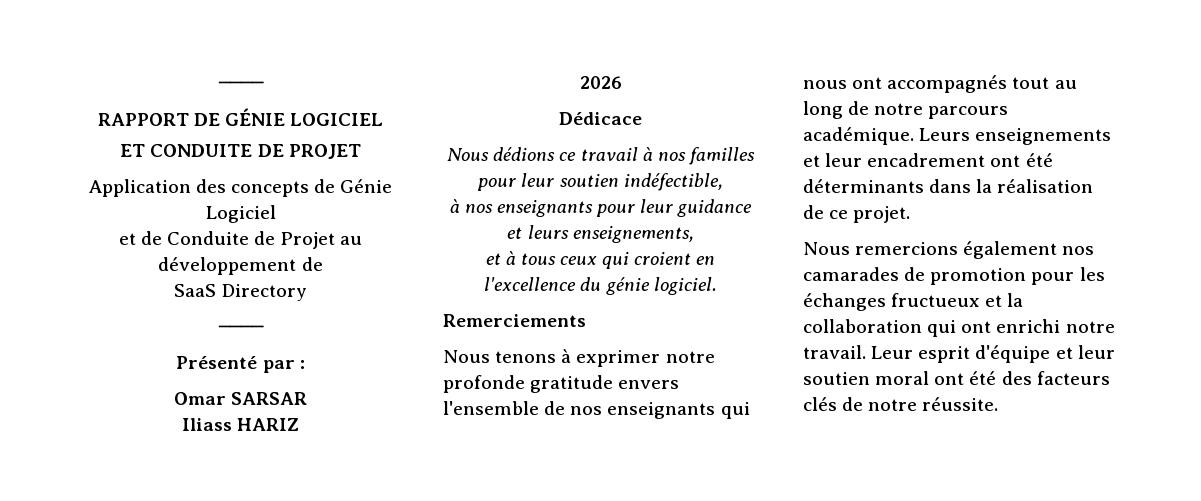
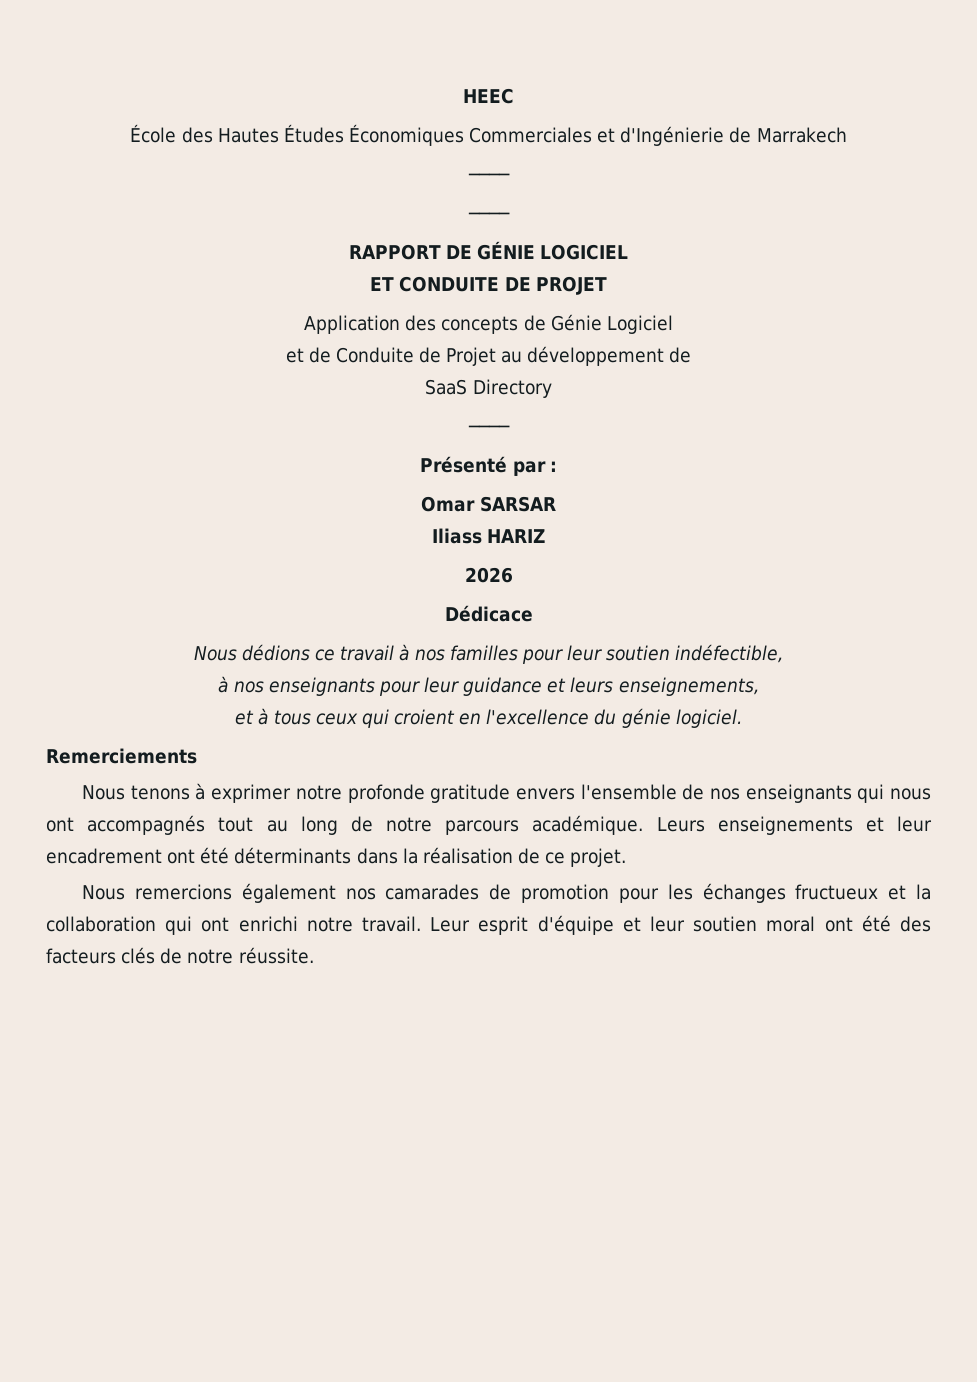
(217, 85) none -> [463,88,514,104] [130,124,847,146] [467,173,510,181] HEEC // École des Hautes Études Économiques Commerciales et d'Ingénierie de Marrakech // ──── //

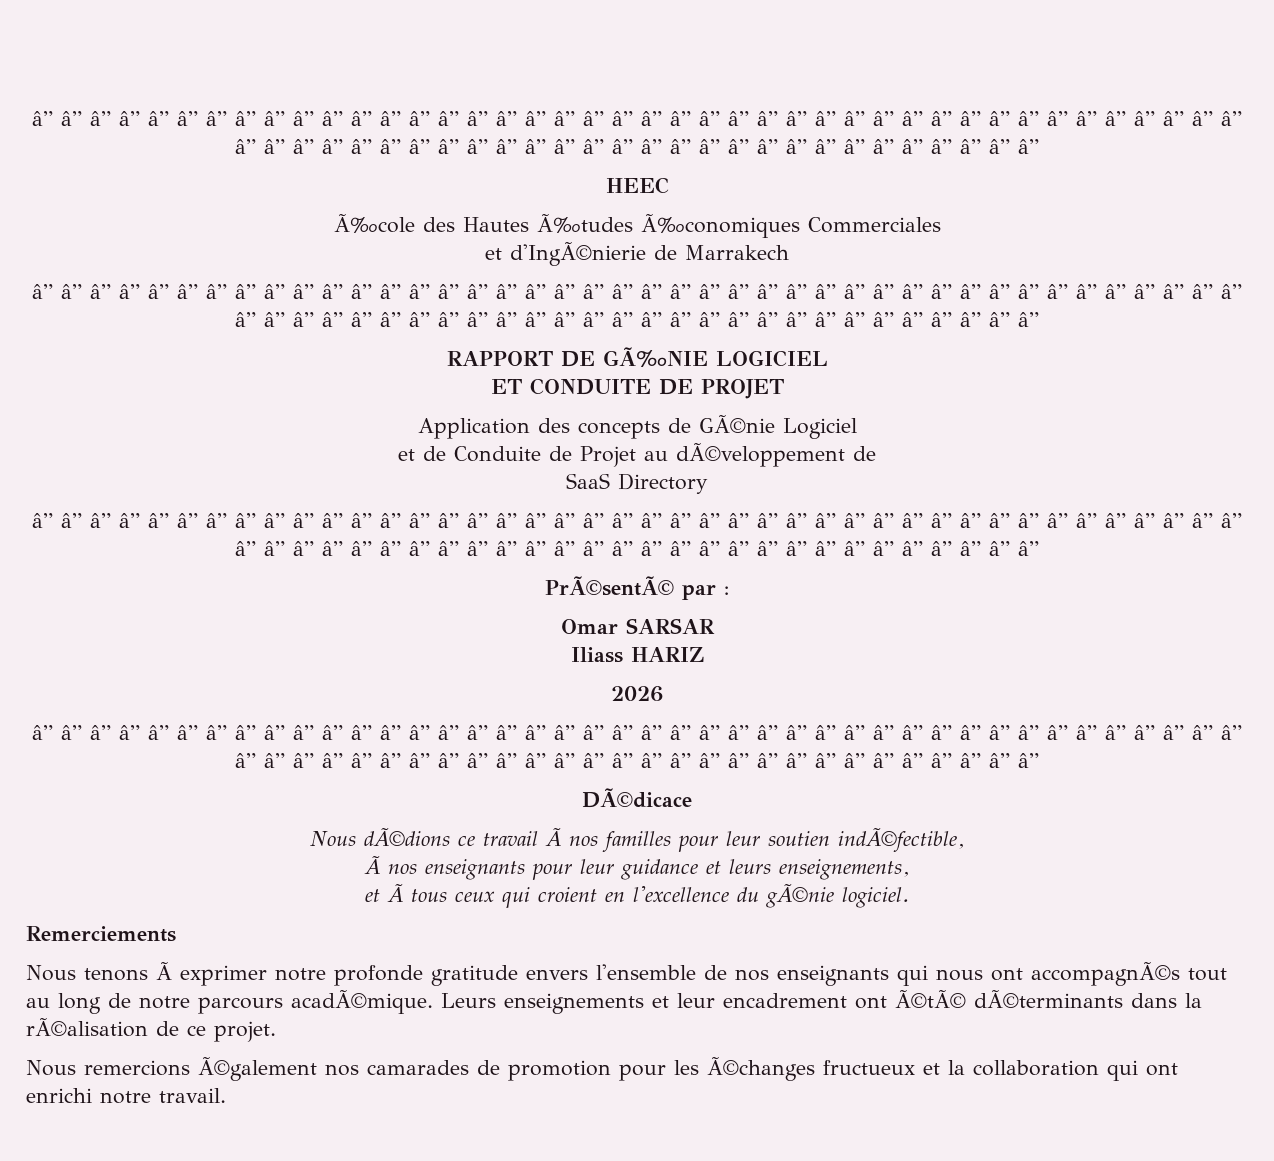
(463, 96) none -> [32,111,1242,126] [235,139,1039,154] â” â” â” â” â” â” â” â” â” â” â” â” â” â” â” â” â” â” â” â” â” â” â” â” â” â” â” â” â” â” â” â” â” â” â” â” â” â” â” â” â” â” â” â” â” â” â” â” â” â” â” â” â” â” â” â” â” â” â” â” â” â” â” â” â” â” â” â” â” â” //
[130,124,177,143] École -> [333,214,415,233] Ã‰cole
[283,124,464,146] Études Économiques -> [536,214,800,238] Ã‰tudes Ã‰conomiques
[597,126,725,146] et d'Ingénierie -> [485,242,646,266] // et d'IngÃ©nierie
[467,173,510,181] [467,212,510,220] ──── // ──── -> [32,284,1242,299] [235,312,1039,327] â” â” â” â” â” â” â” â” â” â” â” â” â” â” â” â” â” â” â” â” â” â” â” â” â” â” â” â” â” â” â” â” â” â” â” â” â” â” â” â” â” â” â” â” â” â” â” â” â” â” â” â” â” â” â” â” â” â” â” â” â” â” â” â” â” â” â” â” â” â”
[477,241,536,260] GÉNIE -> [602,347,708,367] GÃ‰NIE
[550,314,602,331] Génie -> [698,415,775,433] GÃ©nie
[527,346,665,366] développement -> [676,443,845,467] dÃ©veloppement
[467,425,510,433] [420,456,508,473] ──── // Présenté -> [32,513,1242,528] [235,541,1039,556] [545,576,674,596] â” â” â” â” â” â” â” â” â” â” â” â” â” â” â” â” â” â” â” â” â” â” â” â” â” â” â” â” â” â” â” â” â” â” â” â” â” â” â” â” â” â” â” â” â” â” â” â” â” â” â” â” â” â” â” â” â” â” â” â” â” â” â” â” â” â” â” â” â” â” // PrÃ©sentÃ©
[444,605,533,622] [193,644,310,661] Dédicace // Nous dédions -> [32,725,1242,740] [235,753,1039,768] [582,788,692,808] [309,828,450,846] â” â” â” â” â” â” â” â” â” â” â” â” â” â” â” â” â” â” â” â” â” â” â” â” â” â” â” â” â” â” â” â” â” â” â” â” â” â” â” â” â” â” â” â” â” â” â” â” â” â” â” â” â” â” â” â” â” â” â” â” â” â” â” â” â” â” â” â” â” â” // DÃ©dicace // Nous dÃ©dions
[399,644,410,661] à -> [544,828,561,846] Ã
[675,644,784,663] [218,676,229,693] indéfectible, // à -> [837,828,965,852] [363,856,380,874] indÃ©fectible, // Ã
[258,708,269,725] à -> [387,884,403,902] Ã
[621,708,671,728] génie -> [766,884,834,908] gÃ©nie
[195,783,206,800] à -> [156,962,172,980] Ã
[87,815,206,835] accompagnés -> [1031,962,1180,986] accompagnÃ©s
[532,815,644,835] académique. -> [291,990,433,1014] acadÃ©mique.
[200,847,352,864] été déterminants -> [895,990,1123,1008] Ã©tÃ© dÃ©terminants
[422,847,513,864] réalisation -> [26,1018,148,1037] rÃ©alisation
[241,883,336,903] également -> [198,1057,317,1081] Ã©galement
[702,883,786,903] échanges -> [707,1057,815,1081] Ã©changes
[430,915,932,935] [46,947,314,964] Leur esprit d'équipe et leur soutien moral ont été des facteurs clés de notre réussite. -> (226, 1095) none

